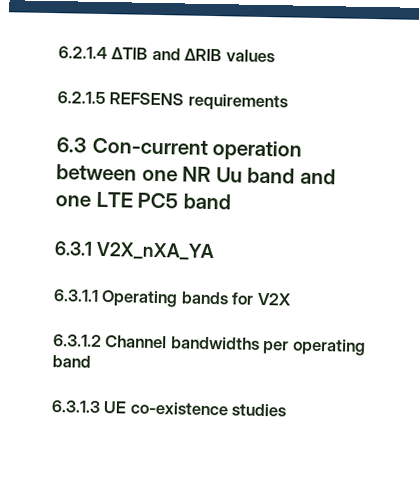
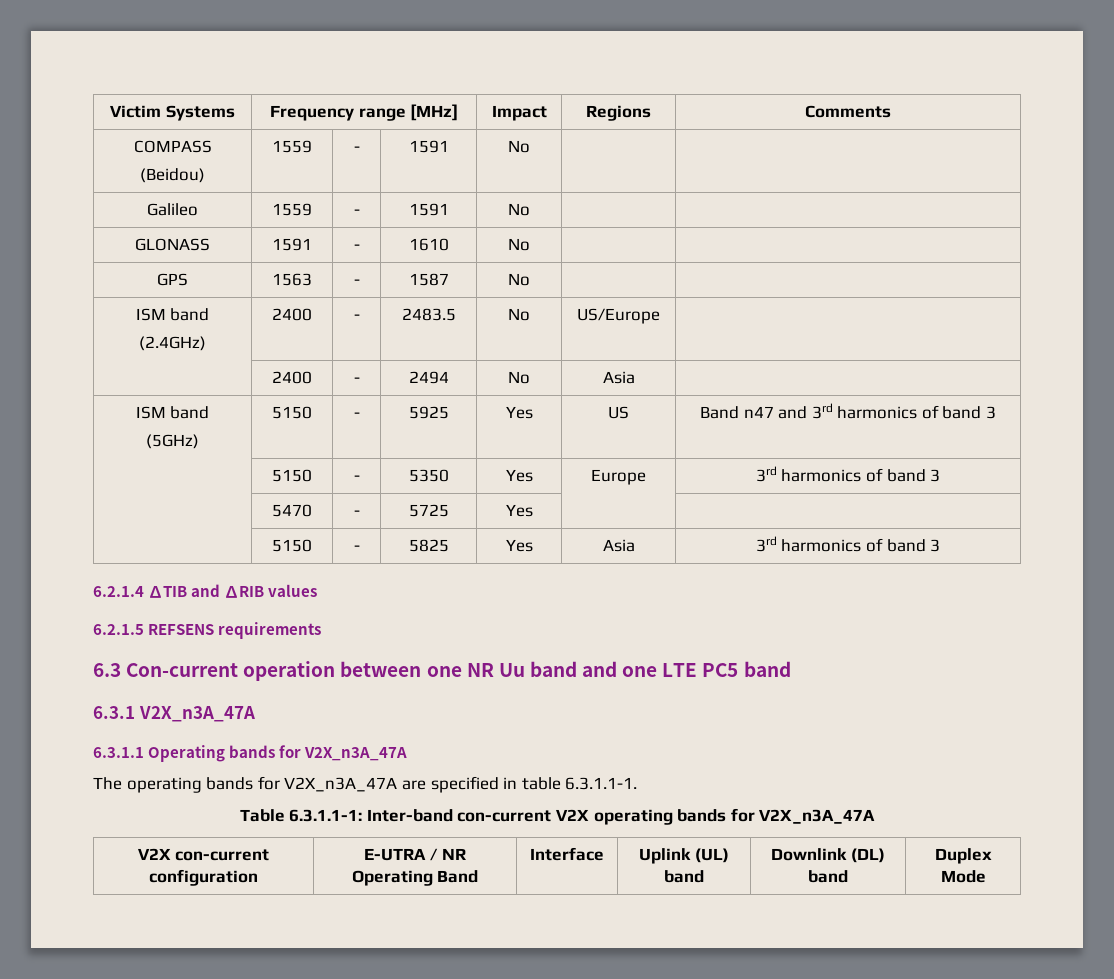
(58, 53) none -> [110,105,235,121] [269,104,459,121] [491,105,547,121] [586,105,651,121] [805,105,892,118] [133,140,212,153] [140,168,205,183] [272,140,312,153] [353,146,360,152] [408,140,449,153] [508,140,530,153] [147,203,198,216] [272,203,312,216] [353,209,360,215] [408,203,449,216] [508,203,530,216] [135,238,210,251] [272,238,312,251] [353,244,360,250] [408,238,449,251] [508,238,530,251] [157,273,188,286] [272,273,312,286] [353,279,360,285] [408,273,449,286] [508,273,530,286] [135,308,210,321] [139,336,206,351] [272,308,312,321] [353,314,360,320] [401,308,456,321] [508,308,530,321] [577,308,660,324] [272,371,312,384] [353,377,360,383] [408,371,449,384] [508,371,530,384] [602,371,635,384] [135,406,210,419] [146,434,199,449] [272,406,312,419] [353,412,360,418] [408,406,449,419] [505,406,533,419] [608,406,629,419] [699,403,997,419] [272,469,312,482] [353,475,360,481] [408,469,449,482] [505,469,533,482] [591,469,646,485] [755,466,941,482] [272,504,312,517] [353,510,360,516] [408,504,449,517] [505,504,533,517] [272,539,312,552] [353,545,360,551] [408,539,449,552] [505,539,533,552] [602,539,635,552] [755,536,941,552] Victim Systems | Frequency range [MHz] | Impact | Regions | Comments // COMPASS // (Beidou) | 1559 | - | 1591 | No | | // Galileo | 1559 | - | 1591 | No | | // GLONASS | 1591 | - | 1610 | No | | // GPS | 1563 | - | 1587 | No | | // ISM band // (2.4GHz) | 2400 | - | 2483.5 | No | US/Europe | // | 2400 | - | 2494 | No | Asia | // ISM band // (5GHz) | 5150 | - | 5925 | Yes | US | Band n47 and 3rd harmonics of band 3 // | 5150 | - | 5350 | Yes | Europe | 3rd harmonics of band 3 // | 5470 | - | 5725 | Yes | | // | 5150 | - | 5825 | Yes | Asia | 3rd harmonics of band 3 //
[95,241,215,261] V2X_nXA_YA -> [138,706,255,722] V2X_n3A_47A
[256,292,292,306] [53,334,366,356] [52,355,91,368] [51,400,288,417] V2X // 6.3.1.2 Channel bandwidths per operating band // 6.3.1.3 UE co-existence studies -> [304,747,408,761] [93,776,638,793] [239,808,876,825] [137,848,270,861] [149,869,258,886] [364,848,466,861] [351,870,479,886] [530,847,604,861] [639,848,729,864] [664,870,704,883] [771,848,885,863] [808,870,848,883] [934,848,992,864] [940,870,986,883] V2X_n3A_47A // The operating bands for V2X_n3A_47A are specified in table 6.3.1.1-1. // Table 6.3.1.1-1: Inter-band con-current V2X operating bands for V2X_n3A_47A // V2X con-current configuration | E-UTRA / NR Operating Band | Interface | Uplink (UL) band | Downlink (DL) band | Duplex Mode

